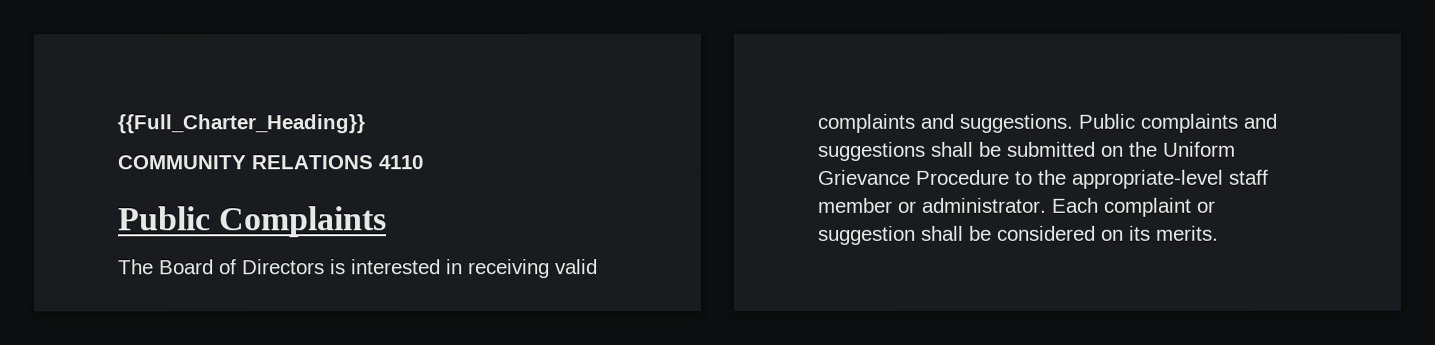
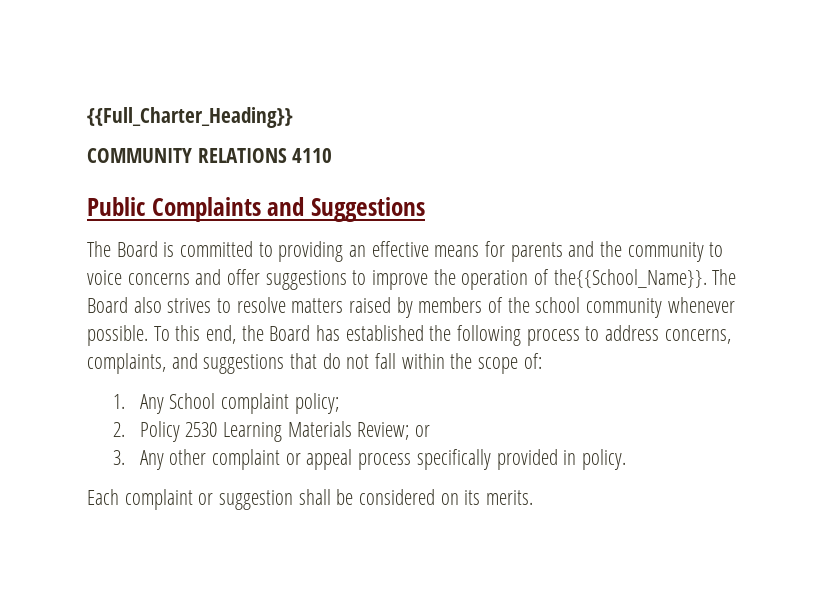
[118,259,598,279] [817,113,1277,133] [817,141,1235,161] [817,169,1269,189] [818,197,1047,213] // The Board of Directors is interested in receiving valid complaints and suggestions. Public complaints and suggestions shall be submitted on the Uniform Grievance Procedure to the appropriate-level staff member or administrator. -> [267,197,425,222] [87,241,724,262] [87,269,737,290] [87,297,735,318] [87,325,731,346] [87,353,542,374] [113,393,339,414] [113,421,431,442] [113,449,626,470] and Suggestions // The Board is committed to providing an effective means for parents and the community to voice concerns and offer suggestions to improve the operation of the{{School_Name}}. The Board also strives to resolve matters raised by members of the school community whenever possible. To this end, the Board has established the following process to address concerns, complaints, and suggestions that do not fall within the scope of: // 1. Any School complaint policy; // 2. Policy 2530 Learning Materials Review; or // 3. Any other complaint or appeal process specifically provided in policy. //

